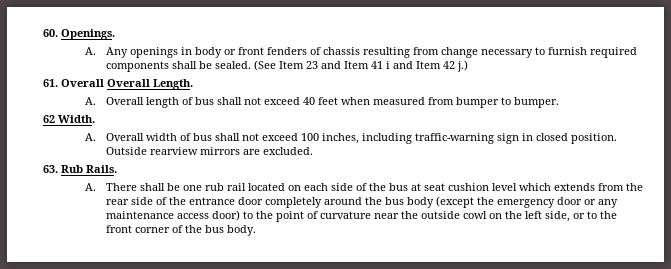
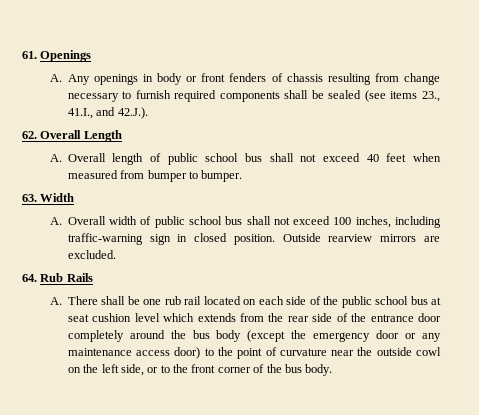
[43,29,115,40] 60. Openings. -> [22,50,92,62] 61. Openings
[215,60,469,72] [43,79,193,90] sealed. (See Item 23 and Item 41 i and Item 42 j.) // 61. Overall Overall Length. -> [328,90,441,102] [67,107,148,119] [22,130,122,142] sealed (see items 23., 41.I., and 42.J.). // 62. Overall Length
(194, 101) none -> [167,153,239,165] public school
[43,115,95,123] 62 Width. -> [22,193,75,202] 63. Width
(192, 137) none -> [154,216,222,228] public school
[43,165,117,173] 63. Rub Rails. -> [22,273,93,282] 64. Rub Rails
(387, 187) none -> [341,296,409,308] public school

